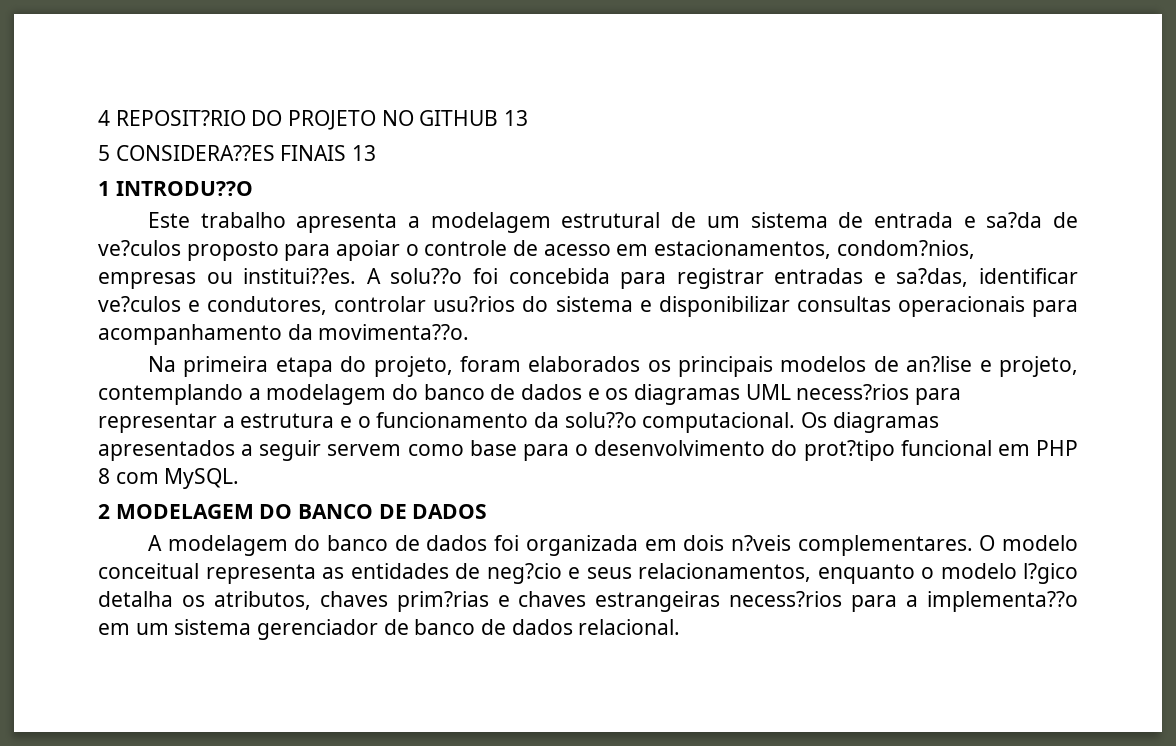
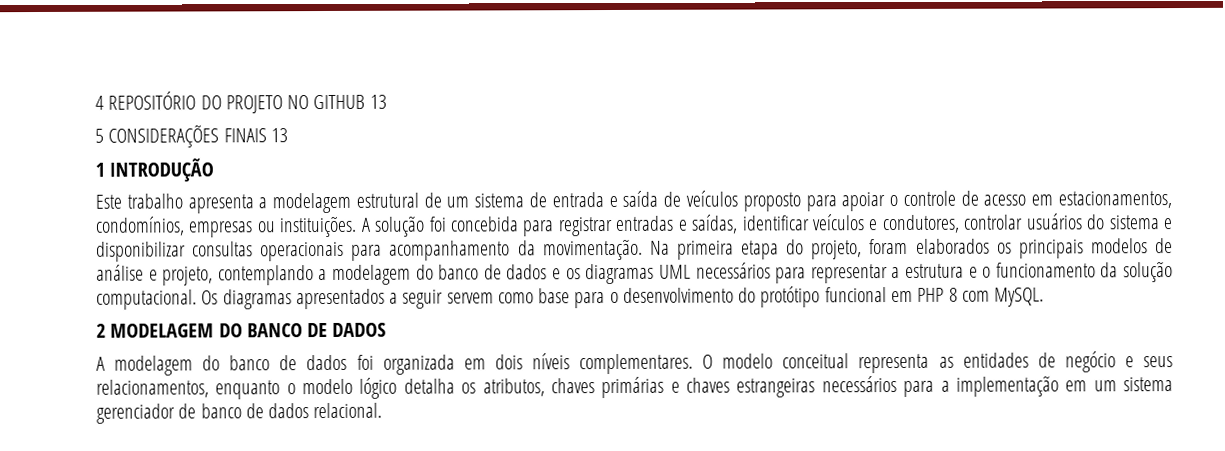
[115,110,246,126] REPOSIT?RIO -> [108,91,197,110] REPOSITÓRIO
[115,145,275,161] CONSIDERA??ES -> [108,124,220,148] CONSIDERAÇÕES
[115,181,253,196] INTRODU??O -> [109,158,215,182] INTRODUÇÃO
[986,212,1079,228] [98,240,181,256] sa?da de ve?culos -> [622,190,738,207] saída de veículos
[836,240,975,259] condom?nios, -> [95,216,185,236] condomínios,
[243,268,463,284] institui??es. A solu??o -> [279,215,426,238] instituições. A solução
[896,268,1078,287] [98,296,181,312] sa?das, identificar ve?culos -> [691,214,866,234] saídas, identificar veículos
[433,296,516,312] usu?rios -> [1025,213,1083,230] usuários
[318,324,470,340] movimenta??o. // -> [542,238,643,261] movimentação.
[906,356,973,372] an?lise -> [96,264,144,281] análise
[796,384,910,400] necess?rios -> [695,262,771,279] necessários
[564,412,637,428] solu??o -> [1122,261,1173,283] solução
[803,440,895,461] prot?tipo -> [760,286,821,308] protótipo
[730,535,791,551] n?veis -> [531,353,570,370] níveis
[486,563,562,584] neg?cio -> [1064,351,1116,373] negócio
[1023,563,1078,584] l?gico -> [359,377,398,399] lógico
[396,591,489,612] prim?rias -> [601,376,665,399] primárias
[729,591,843,607] necess?rios -> [821,376,897,393] necessários
[927,591,1078,612] implementa??o -> [955,375,1059,397] implementação

